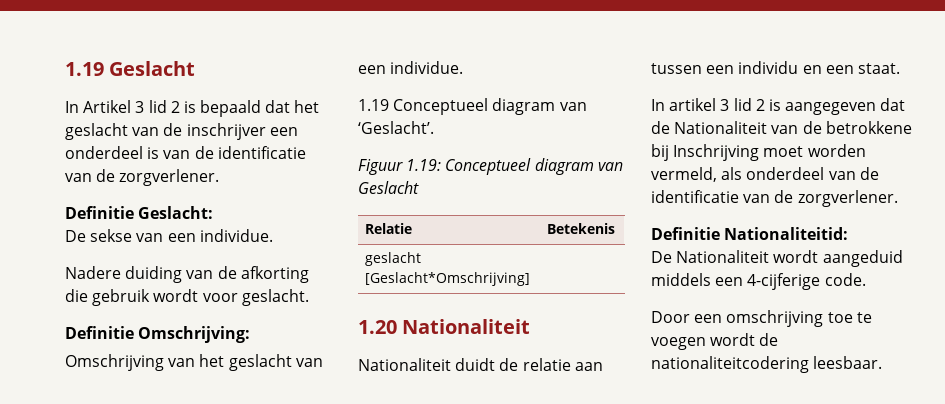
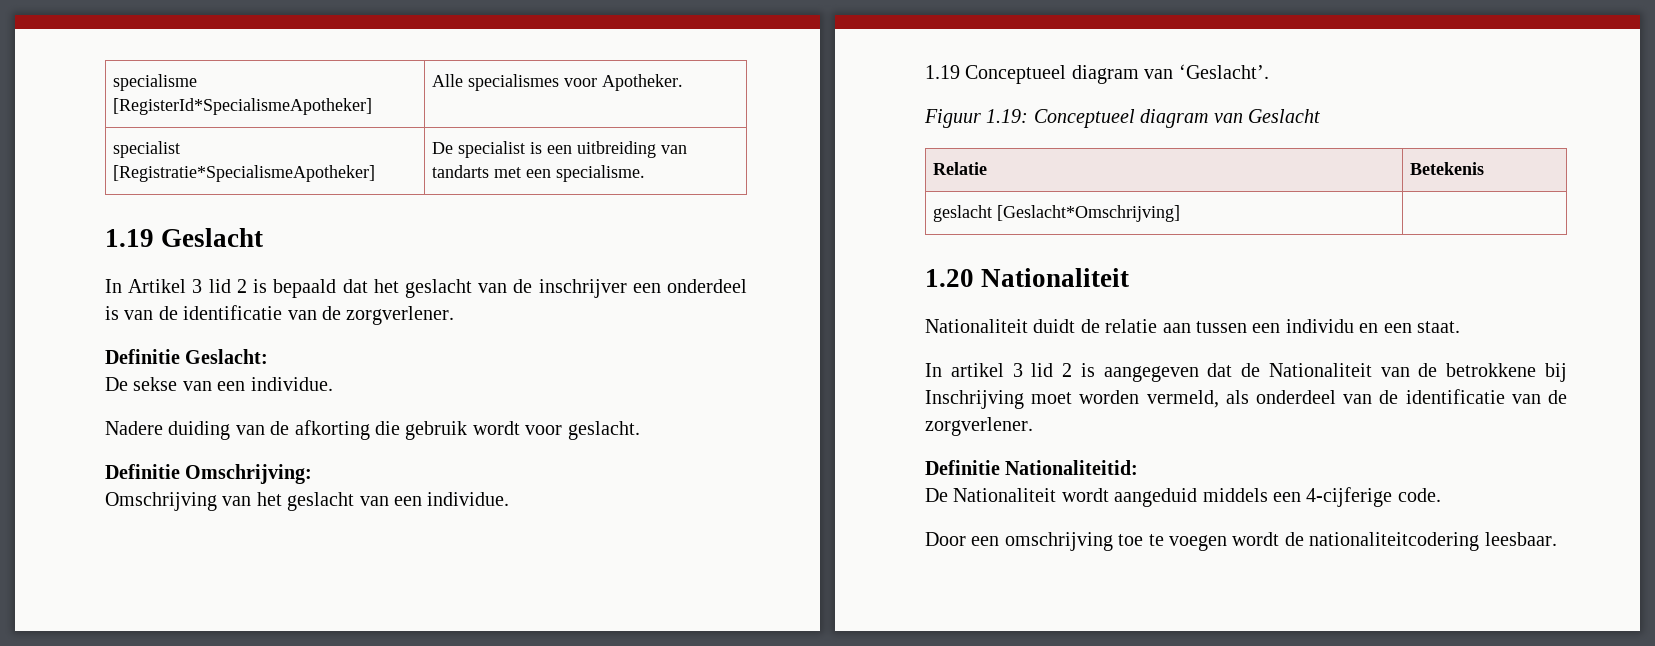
(65, 69) none -> [113,74,198,91] [113,98,373,115] [432,74,684,91] [113,141,181,158] [113,165,376,182] [432,141,688,158] [432,165,646,182] specialisme [RegisterId*SpecialismeApotheker] | Alle specialismes voor Apotheker. // specialist [Registratie*SpecialismeApotheker] | De specialist is een uitbreiding van tandarts met een specialisme. //

